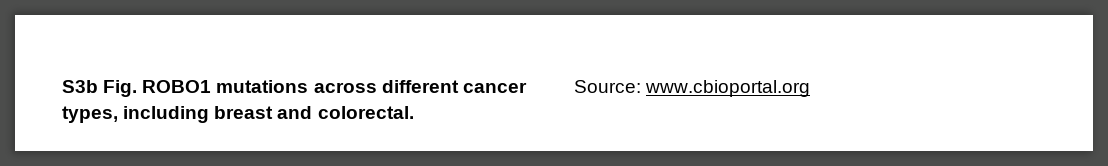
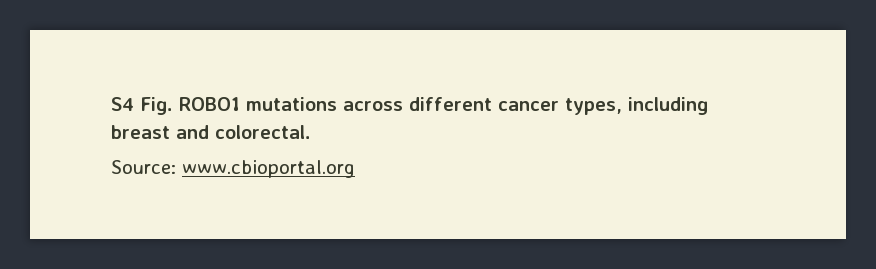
[62,80,98,93] S3b -> [111,97,134,111] S4

